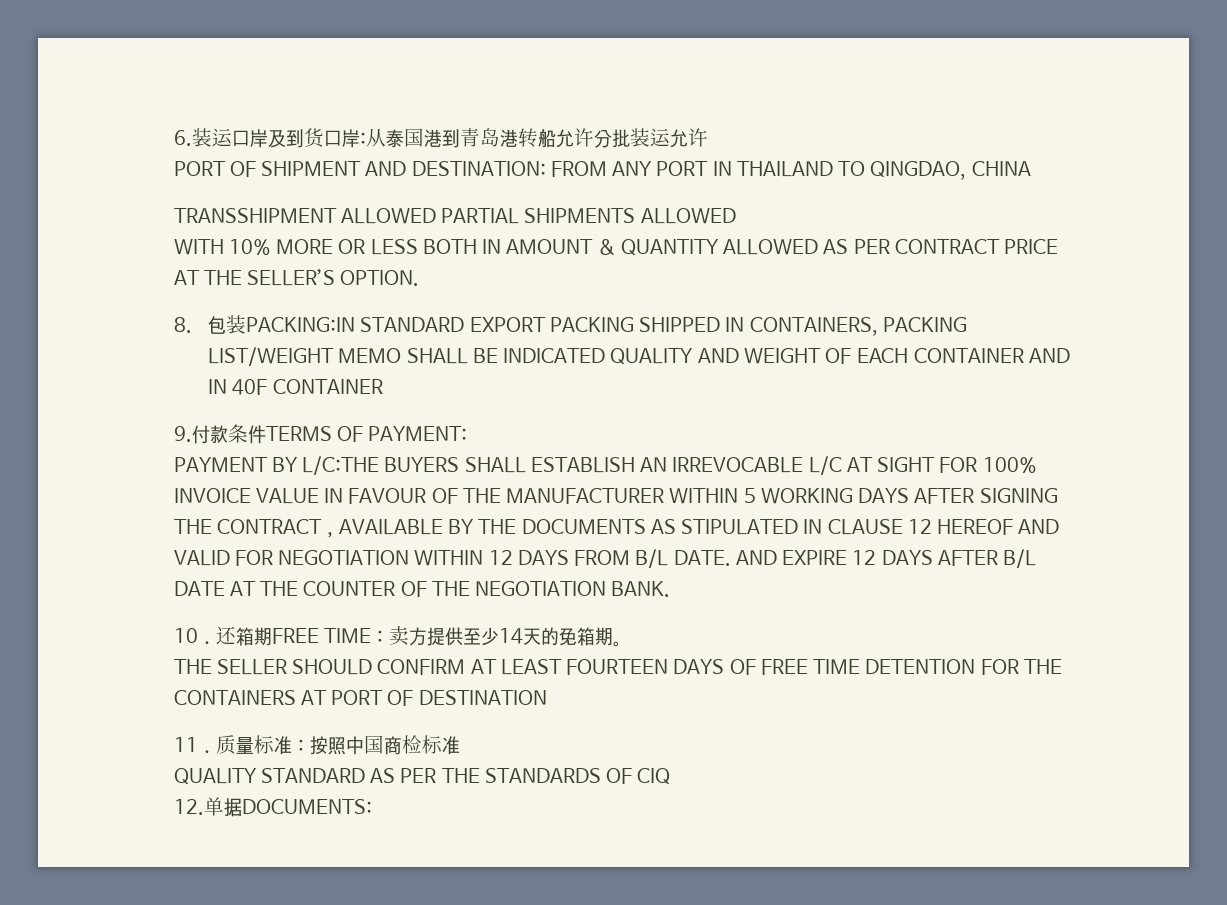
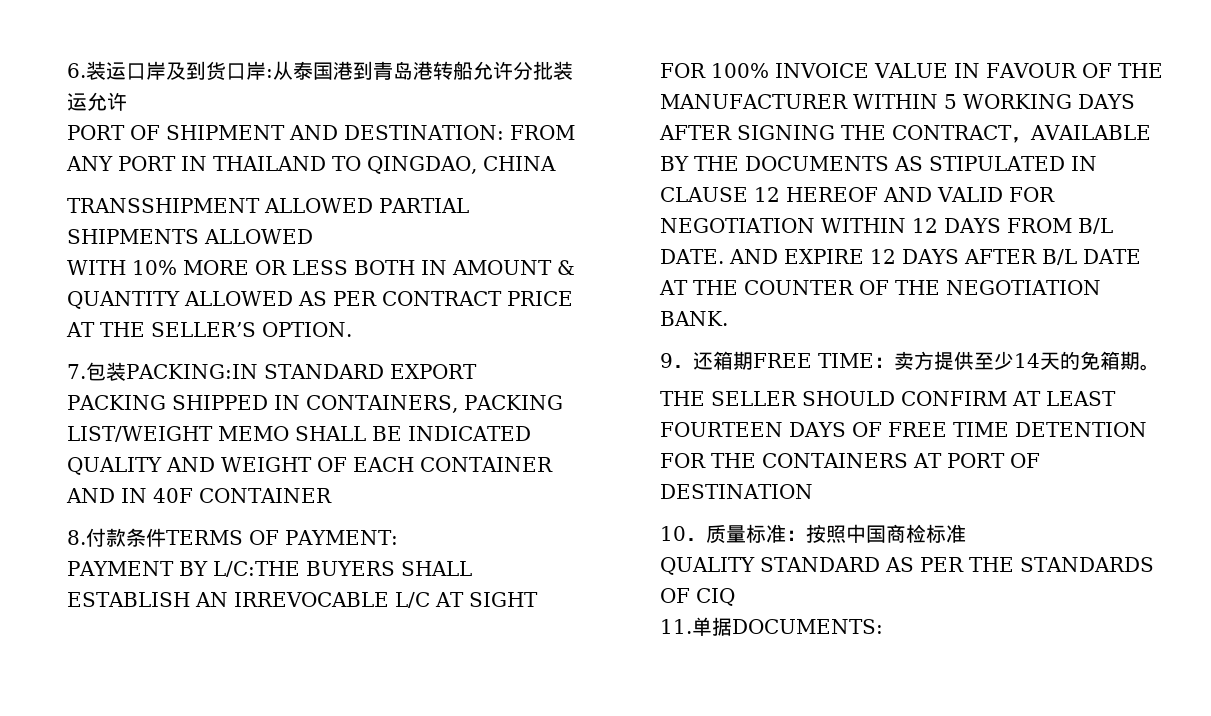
[173,317,192,333] 8. -> [67,364,87,379] 7.
[173,426,192,442] 9. -> [67,530,87,545] 8.
[173,628,198,643] 10 -> [660,353,674,368] 9
[173,737,198,752] 11 -> [660,526,687,541] 10
[173,799,204,815] 12. -> [660,619,693,634] 11.

